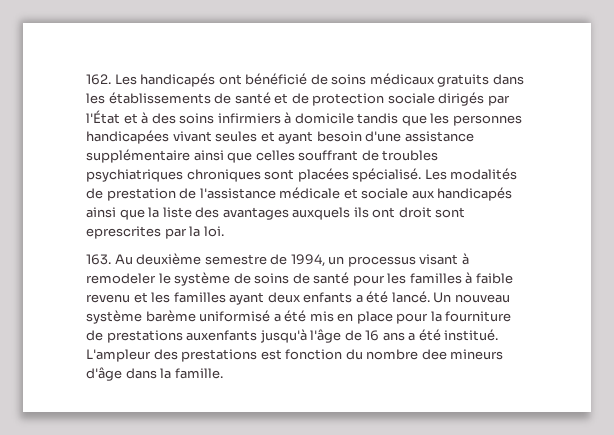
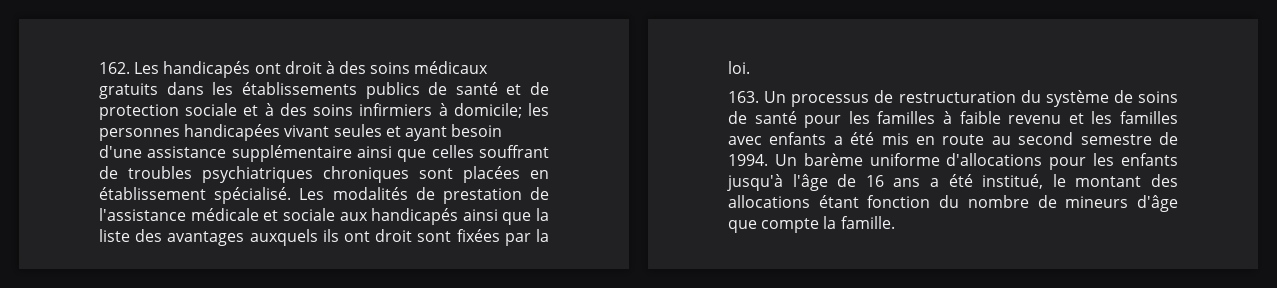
[245,73,328,85] bénéficié de -> [284,61,367,74] droit à des
(211, 98) none -> [365,82,420,99] publics
[438,92,510,106] [86,110,120,124] dirigés par l'État -> (238, 109) none
[294,113,427,126] domicile tandis que -> [453,103,522,118] domicile;
(349, 175) none -> [530,170,549,179] [99,187,206,200] en établissement
[86,226,161,239] eprescrites -> [456,229,500,242] fixées
[114,253,469,267] [86,273,171,284] Au deuxième semestre de 1994, un processus visant à remodeler le -> [764,90,1041,107] Un processus de restructuration du
[229,292,301,305] ayant deux -> [728,136,762,145] avec
[391,291,510,303] [86,310,512,324] [86,330,258,343] lancé. Un nouveau système barème uniformisé a été mis en place pour la fourniture de prestations auxenfants -> [881,132,1178,145] [728,153,1178,170] mis en route au second semestre de 1994. Un barème uniforme d'allocations pour les enfants
[444,329,499,341] [86,349,282,362] institué. L'ampleur des prestations est -> [982,174,1178,189] [728,195,859,208] institué, le montant des allocations étant
[421,349,447,360] dee -> [1037,195,1057,208] de
[125,368,157,379] dans -> [728,218,820,233] que compte

